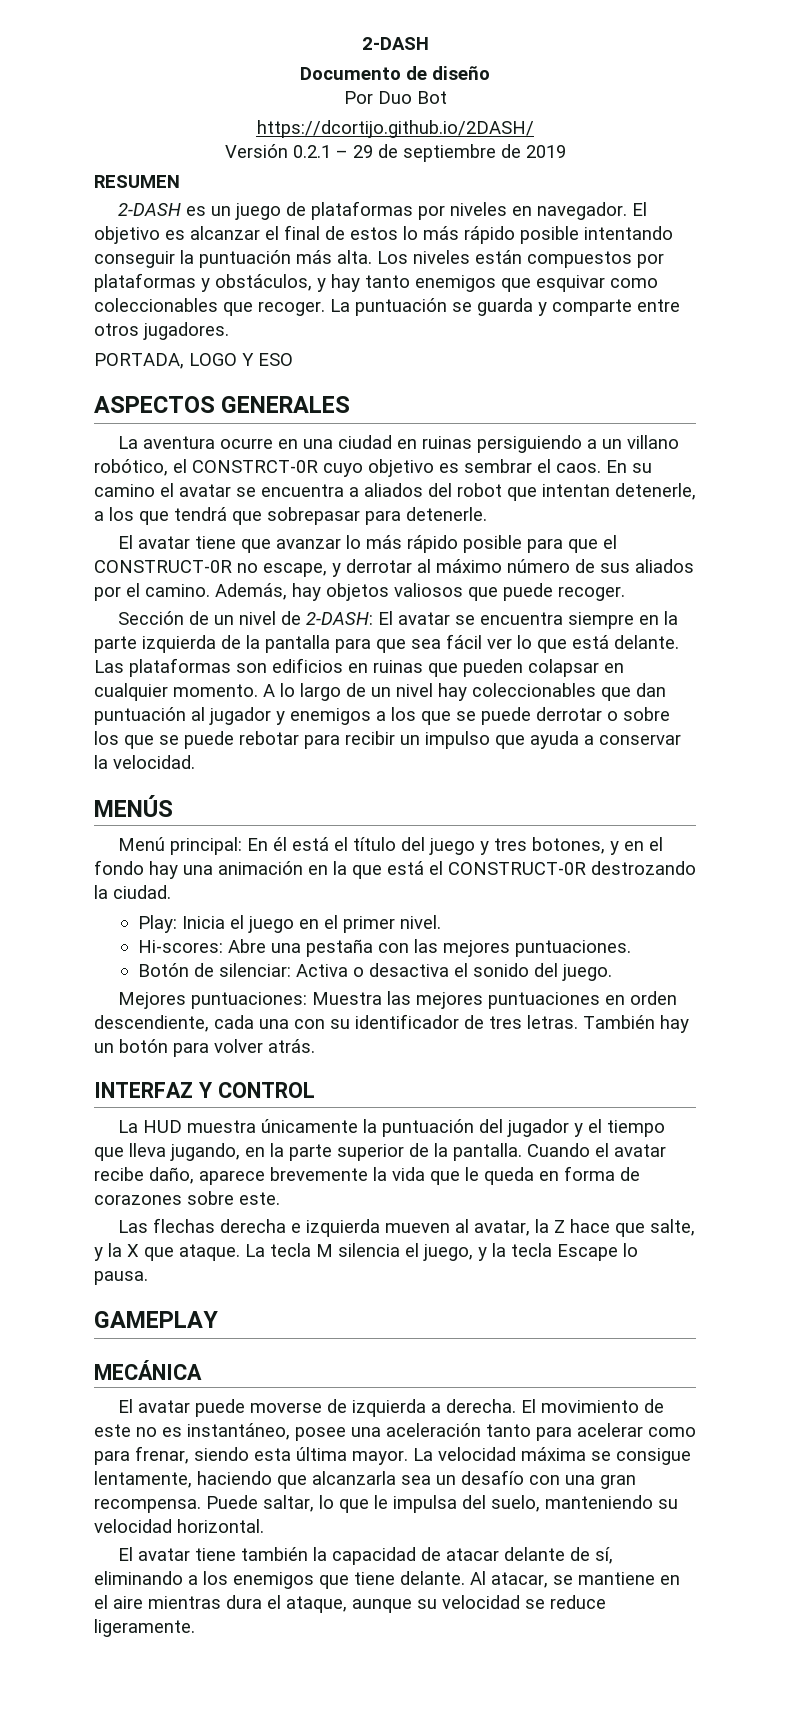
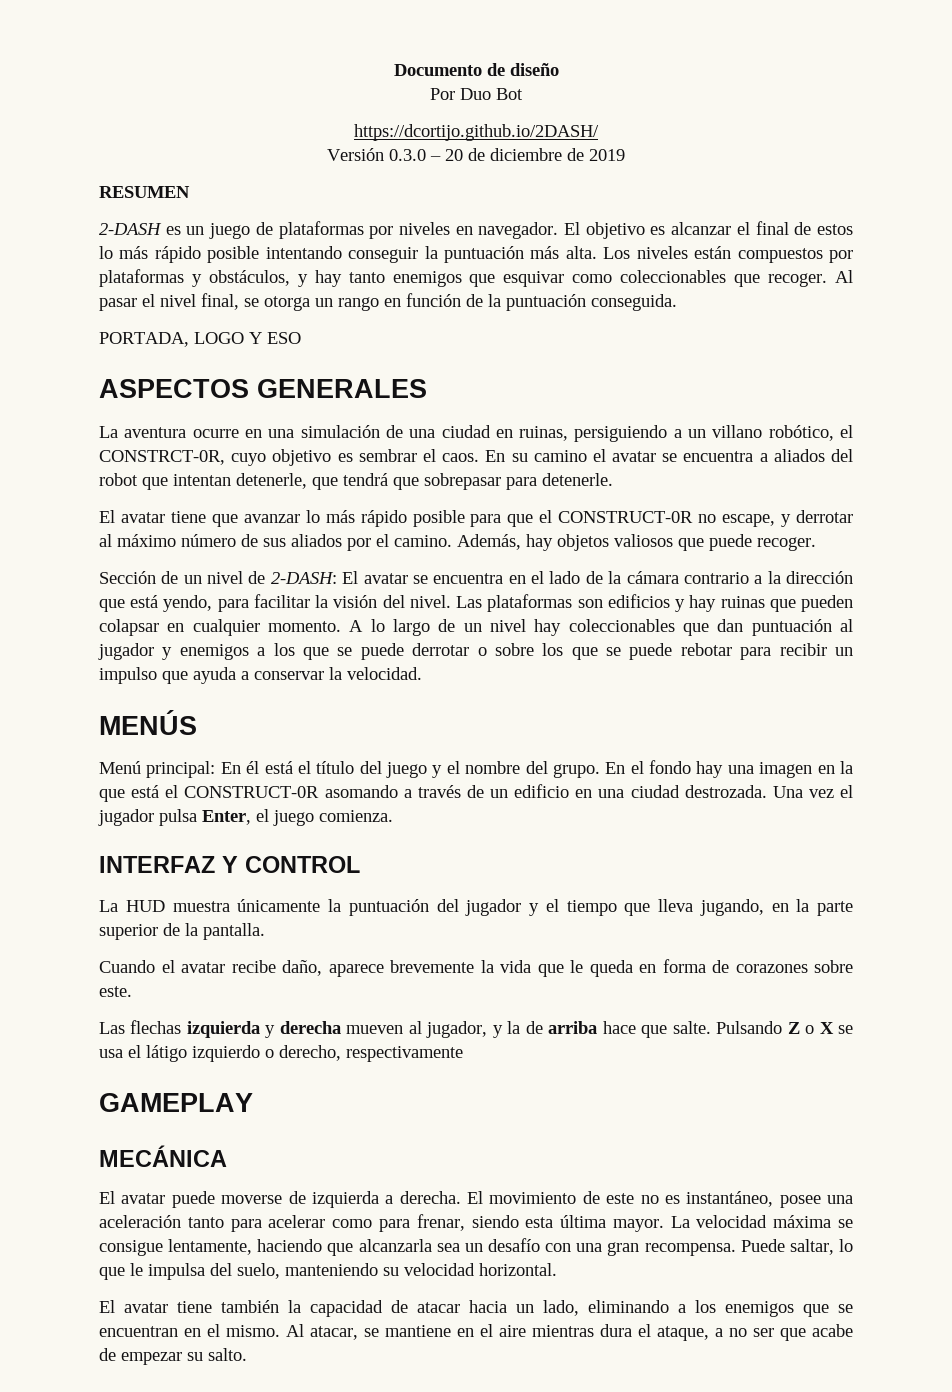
[361,37,429,50] 2-DASH // -> (393, 70) none
[292,144,496,162] 0.2.1 – 29 de septiembre -> [389,148,562,161] 0.3.0 – 20 de diciembre
[330,298,680,316] [94,322,229,340] La puntuación se guarda y comparte entre otros jugadores. -> [834,270,853,283] [99,293,677,311] Al pasar el nivel final, se otorga un rango en función de la puntuación conseguida.
(334, 444) none -> [300,425,436,438] simulación de una
[422,436,473,449] ruinas -> [519,426,569,441] ruinas,
[192,460,318,473] CONSTRCT-0R -> [99,450,225,465] CONSTRCT-0R,
[94,507,134,521] a los -> (307, 481) none
[568,611,679,629] [94,634,679,653] siempre en la parte izquierda de la pantalla para que sea fácil ver lo que está delante. -> [508,571,853,584] [99,594,451,612] en el lado de la cámara contrario a la dirección que está yendo, para facilitar la visión del nivel.
[348,663,368,673] en -> [675,595,717,612] y hay
[494,837,645,855] tres botones, y en -> [446,761,626,778] el nombre del grupo. En
[218,861,303,875] animación -> [759,762,813,778] imagen
[591,861,696,875] [94,885,171,899] [138,915,442,933] [138,939,632,957] [138,963,613,981] [118,991,678,1009] [94,1014,689,1033] [94,1039,315,1057] destrozando la ciudad. // Play: Inicia el juego en el primer nivel. // Hi-scores: Abre una pestaña con las mejores puntuaciones. // Botón de silenciar: Activa o desactiva el sonido del juego. // Mejores puntuaciones: Muestra las mejores puntuaciones en orden descendiente, cada una con su identificador de tres letras. También hay un botón para volver atrás. -> [324,784,853,798] [98,809,393,826] asomando a través de un edificio en una ciudad destrozada. Una vez el jugador pulsa Enter, el juego comienza.
(522, 1152) none -> (265, 931) //
[220,1219,696,1237] [94,1243,638,1261] [94,1271,148,1285] derecha e izquierda mueven al avatar, la Z hace que salte, y la X que ataque. La tecla M silencia el juego, y la tecla Escape lo pausa. -> [186,1021,854,1038] [99,1045,463,1062] izquierda y derecha mueven al jugador, y la de arriba hace que salte. Pulsando Z o X se usa el látigo izquierdo o derecho, respectivamente
[504,1547,614,1564] delante de sí, -> [469,1300,579,1316] hacia un lado,
[354,1571,465,1585] tiene delante. -> [838,1304,853,1313] [99,1324,280,1337] se encuentran en el mismo.
[352,1595,606,1613] [94,1619,195,1637] aunque su velocidad se reduce ligeramente. -> [715,1324,853,1341] [99,1348,247,1365] a no ser que acabe de empezar su salto.

